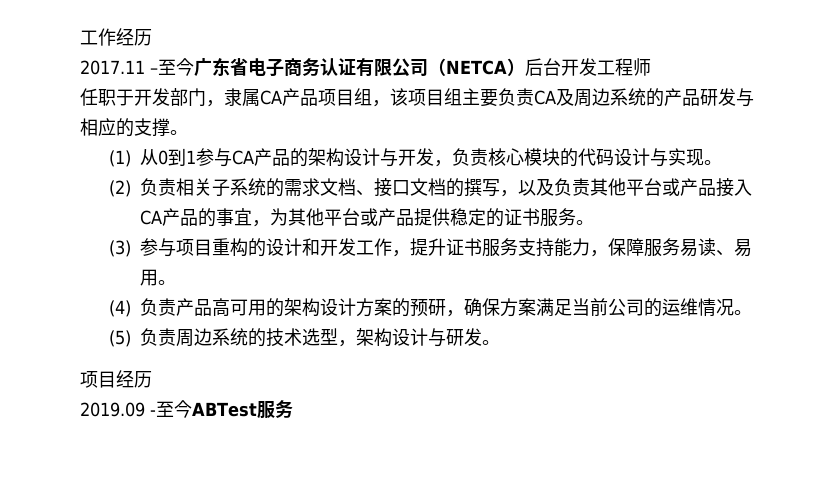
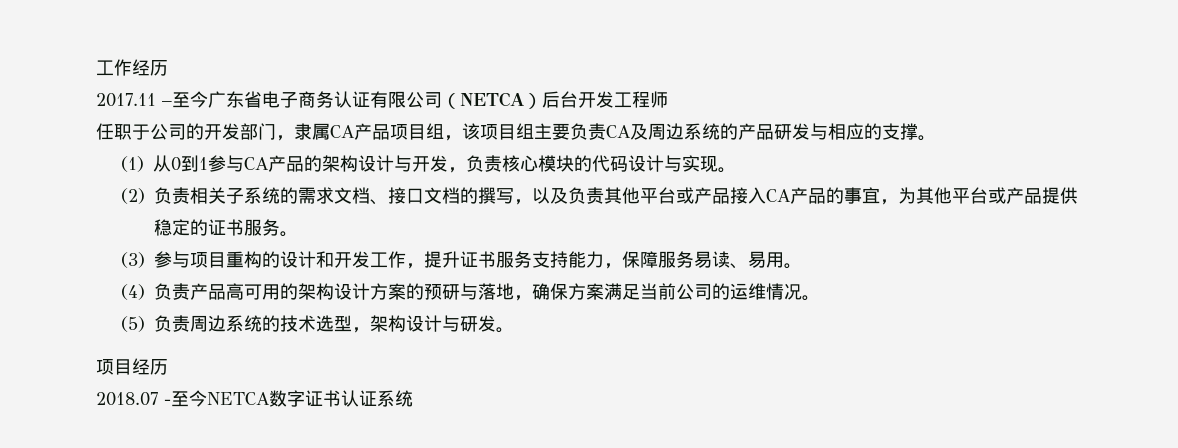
(134, 97) none -> [150,123,204,140] 公司的
(446, 307) none -> [459,283,514,300] 与落地
[80,400,293,419] 2019.09 -至今ABTest服务 -> [96,390,413,407] 2018.07 -至今NETCA数字证书认证系统

